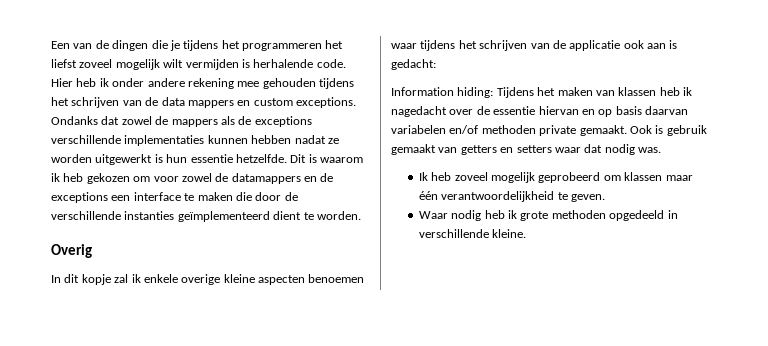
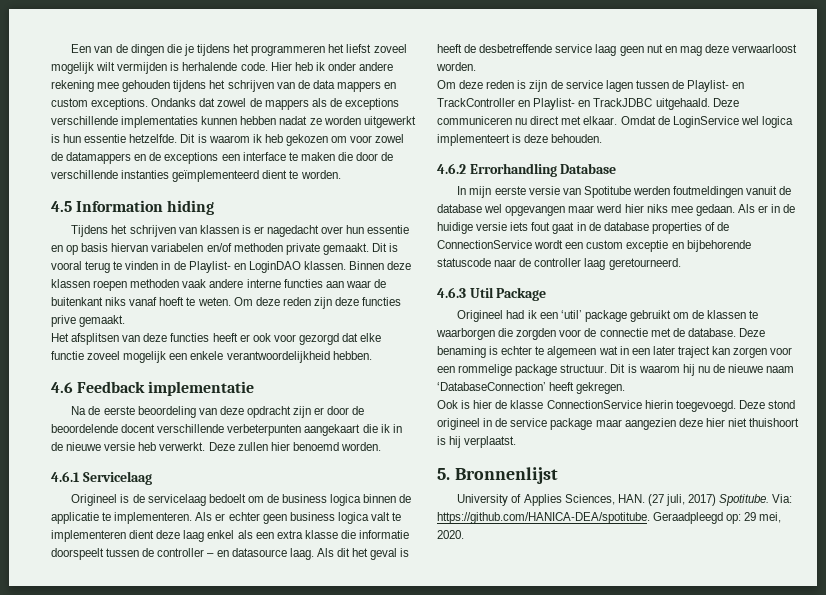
[51,244,92,258] [51,274,365,285] [391,40,678,51] [391,59,436,70] [391,87,692,98] [391,106,579,117] Overig // In dit kopje zal ik enkele overige kleine aspecten benoemen waar tijdens het schrijven van de applicatie ook aan is gedacht: // Information hiding: Tijdens het maken van klassen heb ik nagedacht over de essentie hiervan -> [51,200,215,215] [71,225,410,237] 4.5 Information hiding // Tijdens het schrijven van klassen is er nagedacht over hun essentie
[645,106,688,115] daarvan -> [111,243,149,252] hiervan
[629,125,707,136] [391,144,661,155] [418,172,693,183] [418,191,606,202] [418,210,678,221] [418,229,527,238] Ook is gebruik gemaakt van getters en setters waar dat nodig was. // Ik heb zoveel mogelijk geprobeerd om klassen maar één verantwoordelijkheid te geven. // Waar nodig heb ik grote methoden opgedeeld in verschillende kleine. -> [371,243,399,252] [51,261,412,273] [51,279,386,291] [51,297,402,309] [51,315,126,327] [51,333,382,345] [51,351,372,363] [51,381,255,396] [71,406,365,418] [51,424,402,436] [51,442,381,451] [51,471,152,485] [71,494,412,506] [51,512,402,524] [51,530,410,542] [51,548,410,560] [437,44,798,56] [436,62,476,71] [437,80,745,92] [437,98,739,110] [437,116,793,128] [437,134,603,146] [437,163,617,177] [457,186,792,198] [437,204,796,216] [437,222,730,234] [437,240,751,252] [437,258,681,270] [437,287,547,301] [457,310,759,322] [436,328,765,340] [437,346,793,358] [437,364,795,376] [437,382,626,394] [437,400,795,412] [437,418,800,430] [437,436,517,448] [437,467,558,484] [457,494,793,506] [437,512,782,524] [437,530,464,539] Dit is vooral terug te vinden in de Playlist- en LoginDAO klassen. Binnen deze klassen roepen methoden vaak andere interne functies aan waar de buitenkant niks vanaf hoeft te weten. Om deze reden zijn deze functies prive gemaakt. // Het afsplitsen van deze functies heeft er ook voor gezorgd dat elke functie zoveel mogelijk een enkele verantwoordelijkheid hebben. // 4.6 Feedback implementatie // Na de eerste beoordeling van deze opdracht zijn er door de beoordelende docent verschillende verbeterpunten aangekaart die ik in de nieuwe versie heb verwerkt. Deze zullen hier benoemd worden. // 4.6.1 Servicelaag // Origineel is de servicelaag bedoelt om de business logica binnen de applicatie te implementeren. Als er echter geen business logica valt te implementeren dient deze laag enkel als een extra klasse die informatie doorspeelt tussen de controller – en datasource laag. Als dit het geval is heeft de desbetreffende service laag geen nut en mag deze verwaarloost worden. // Om deze reden is zijn de service lagen tussen de Playlist- en TrackController en Playlist- en TrackJDBC uitgehaald. Deze communiceren nu direct met elkaar. Omdat de LoginService wel logica implementeert is deze behouden. // 4.6.2 Errorhandling Database // In mijn eerste versie van Spotitube werden foutmeldingen vanuit de database wel opgevangen maar werd hier niks mee gedaan. Als er in de huidige versie iets fout gaat in de database properties of de ConnectionService wordt een custom exceptie en bijbehorende statuscode naar de controller laag geretourneerd. // 4.6.3 Util Package // Origineel had ik een ‘util’ package gebruikt om de klassen te waarborgen die zorgden voor de connectie met de database. Deze benaming is echter te algemeen wat in een later traject kan zorgen voor een rommelige package structuur. Dit is waarom hij nu de nieuwe naam ‘DatabaseConnection’ heeft gekregen. // Ook is hier de klasse ConnectionService hierin toegevoegd. Deze stond origineel in de service package maar aangezien deze hier niet thuishoort is hij verplaatst. // 5. Bronnenlijst // University of Applies Sciences, HAN. (27 juli, 2017) Spotitube. Via: https://github.com/HANICA-DEA/spotitube. Geraadpleegd op: 29 mei, 2020.

